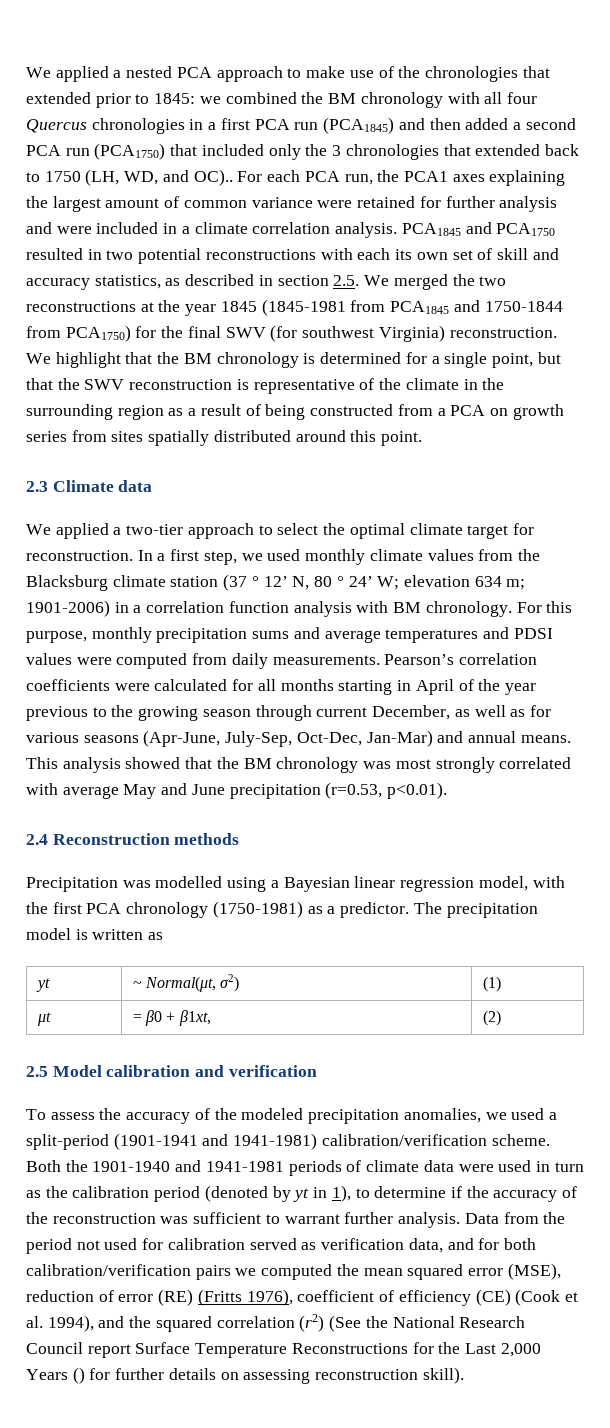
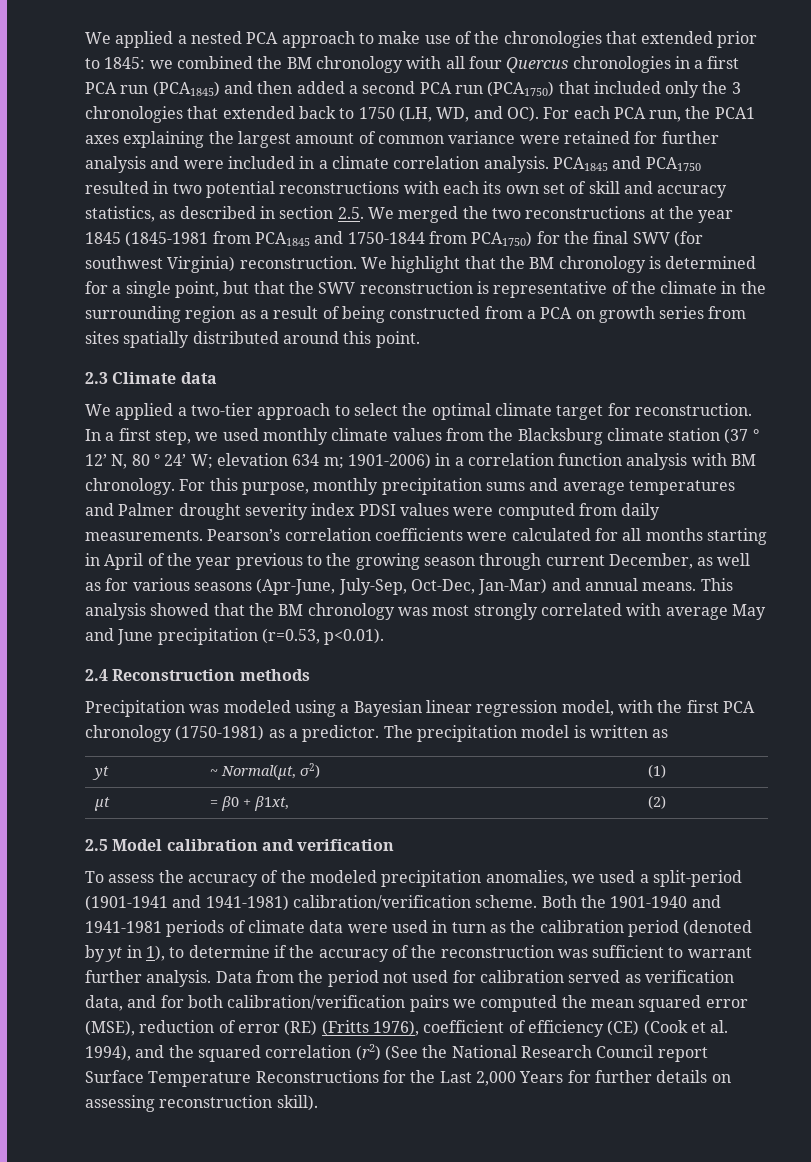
[193,169,233,186] OC).. -> [506,106,539,122] OC).
(510, 633) none -> [118,503,356,520] Palmer drought severity index
[155,876,223,888] modelled -> [223,700,291,713] modeled
[72,1367,85,1384] () -> (564, 1077) none

